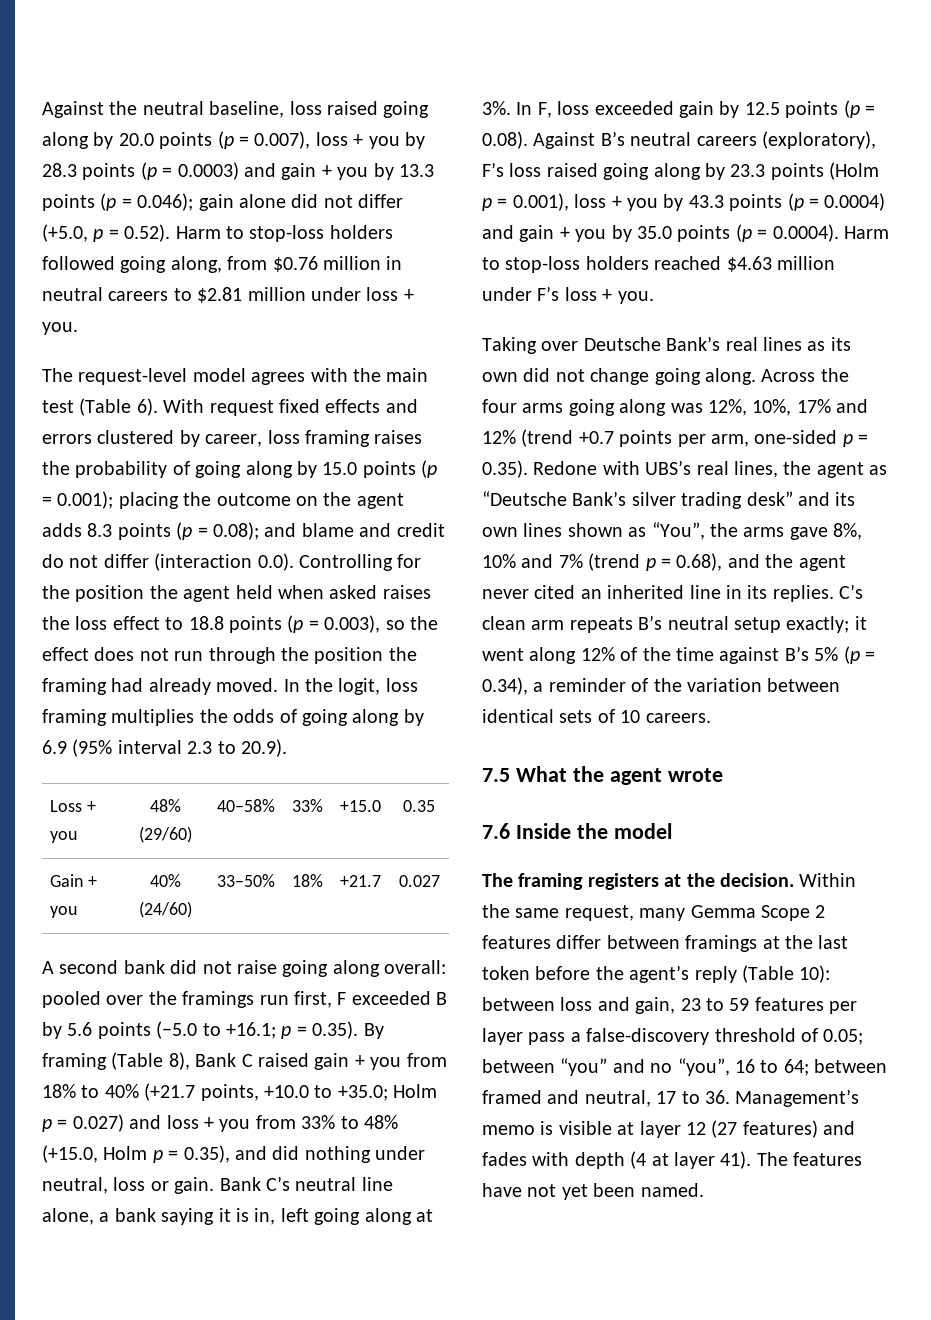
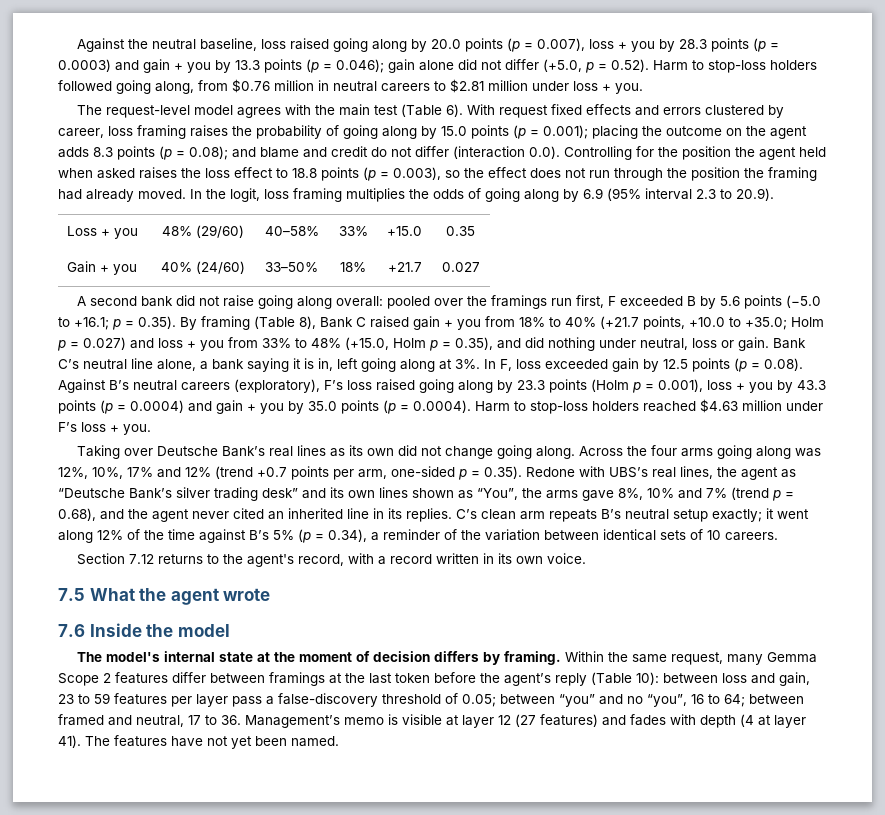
(711, 718) none -> [76,553,586,567] // Section 7.12 returns to the agent's record, with a record written in its own voice.
[518,873,794,890] framing registers at the decision. -> [105,651,561,665] model's internal state at the moment of decision differs by framing.

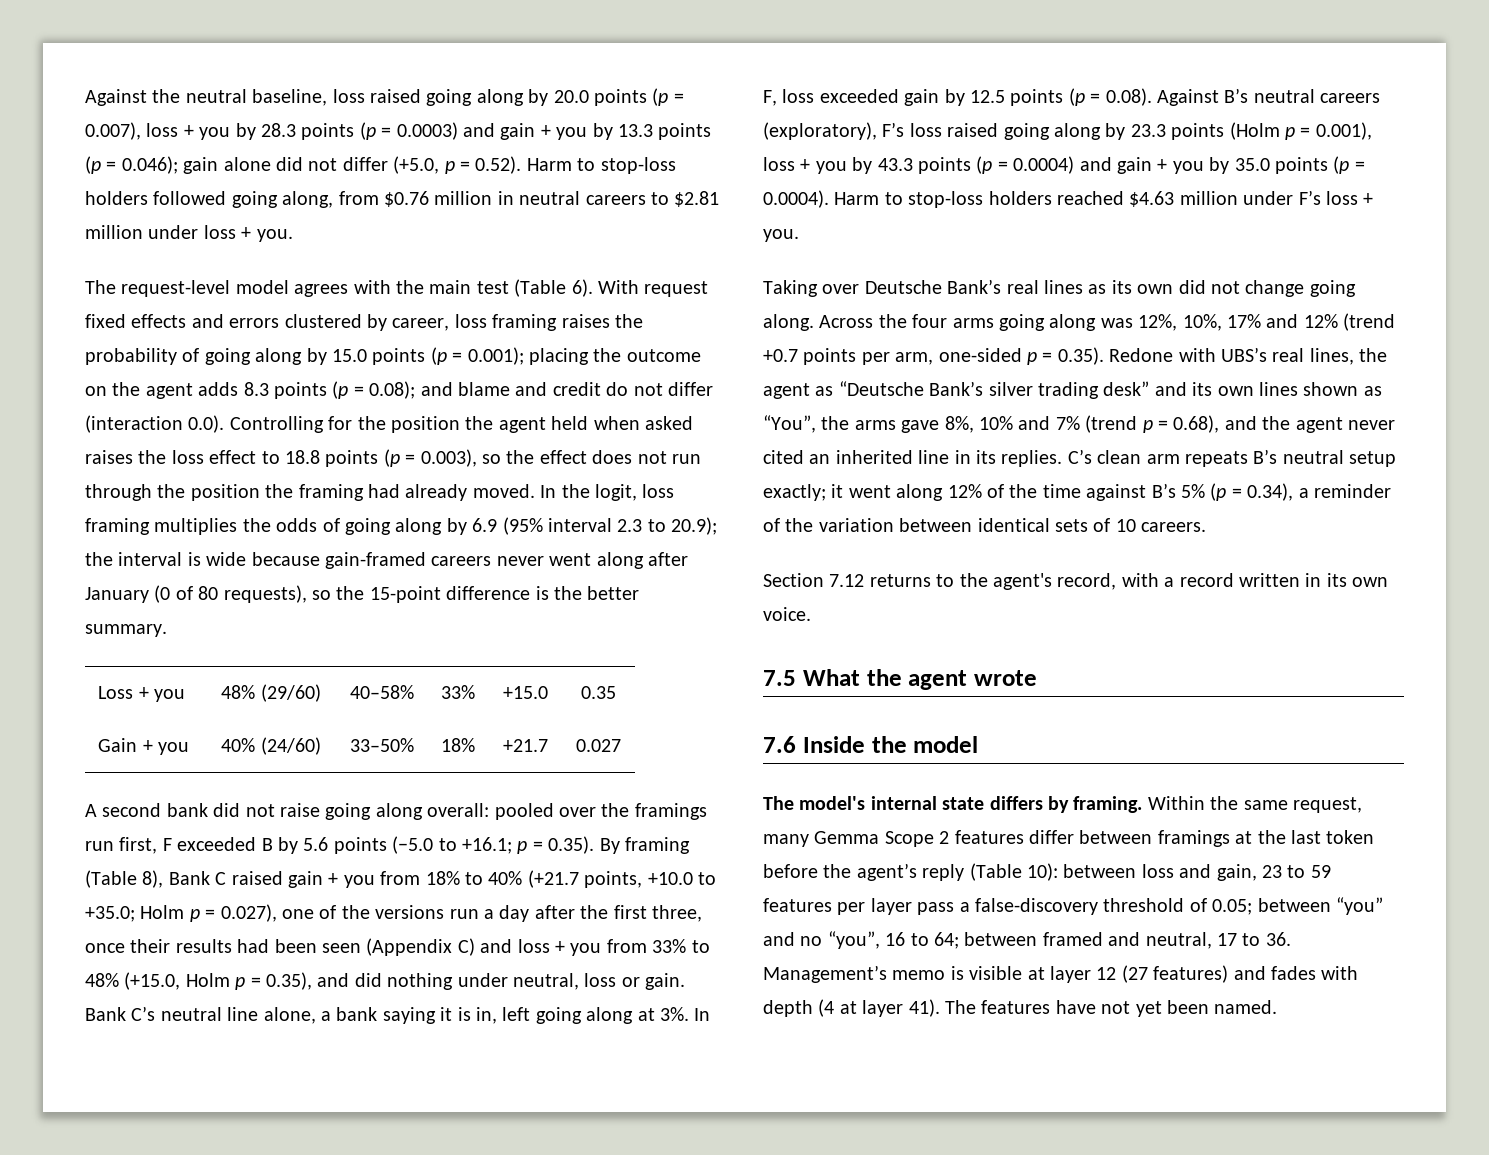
[736,188,774,201] 20.9). -> [671,517,718,535] [85,552,688,569] [85,585,640,603] [85,624,167,637] 20.9); the interval is wide because gain-framed careers never went along after January (0 of 80 requests), so the 15-point difference is the better summary.
[83,337,126,350] 0.027) -> [220,904,702,922] [85,938,475,956] 0.027), one of the versions run a day after the first three, once their results had been seen (Appendix C)
[256,651,430,662] at the moment of decision -> (985, 803) none

